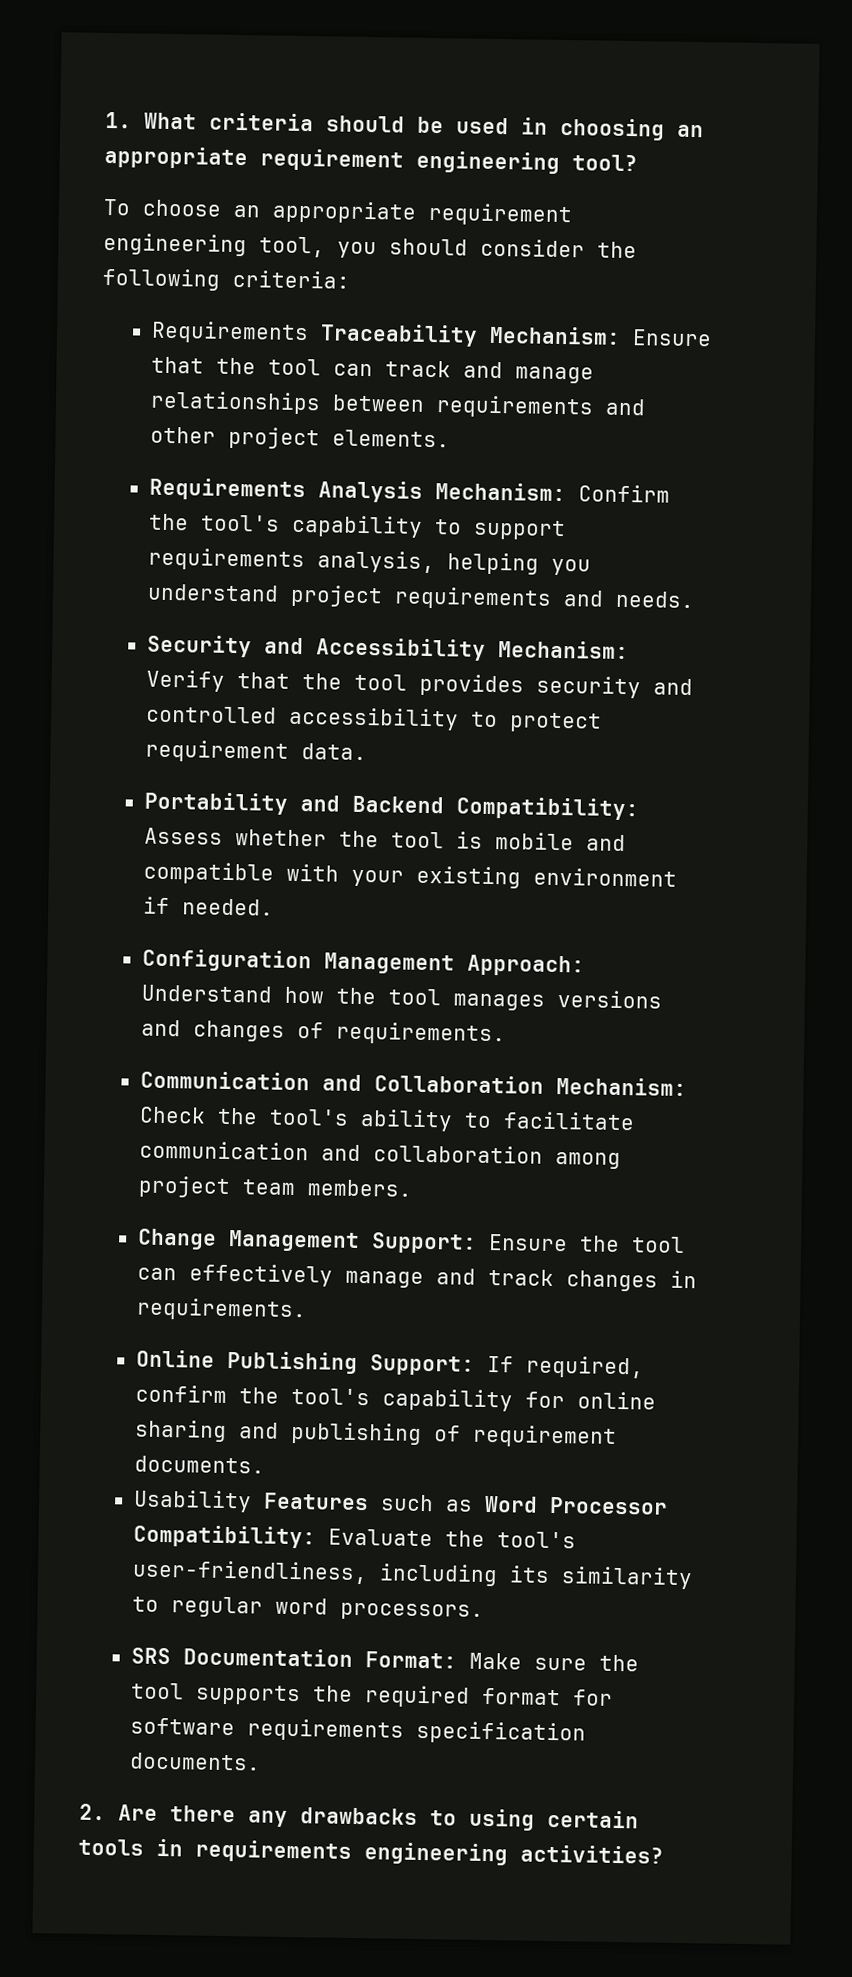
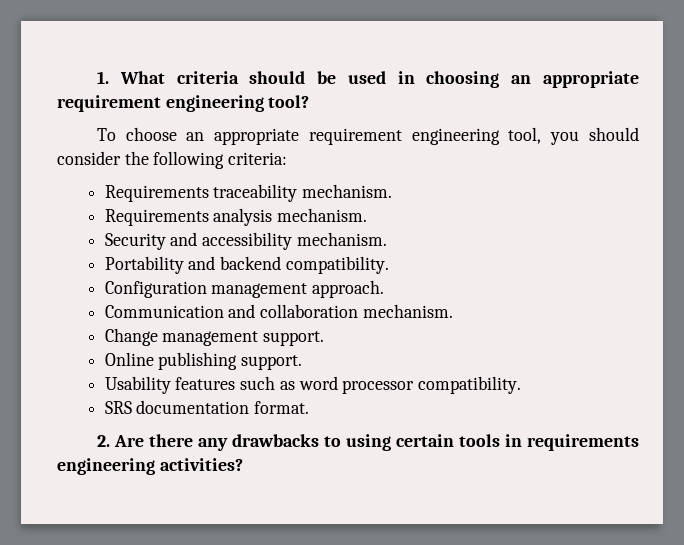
[319,323,712,347] [150,356,594,384] [149,390,646,419] [149,426,450,450] [148,477,670,503] [148,513,566,541] [147,547,591,576] [146,583,695,610] [146,634,629,661] [145,669,693,699] [145,705,602,733] [144,739,367,763] [143,791,639,821] [143,827,626,852] [142,861,677,889] [142,896,274,916] [141,948,585,977] [140,984,662,1011] [140,1019,506,1046] [139,1070,687,1097] [138,1106,635,1132] [138,1140,621,1170] [137,1175,413,1199] [136,1228,685,1254] [136,1263,697,1292] [135,1297,307,1322] [135,1349,644,1379] [134,1384,656,1412] [134,1419,617,1448] [133,1455,265,1474] Traceability Mechanism: Ensure that the tool can track and manage relationships between requirements and other project elements. // Requirements Analysis Mechanism: Confirm the tool's capability to support requirements analysis, helping you understand project requirements and needs. // Security and Accessibility Mechanism: Verify that the tool provides security and controlled accessibility to protect requirement data. // Portability and Backend Compatibility: Assess whether the tool is mobile and compatible with your existing environment if needed. // Configuration Management Approach: Understand how the tool manages versions and changes of requirements. // Communication and Collaboration Mechanism: Check the tool's ability to facilitate communication and collaboration among project team members. // Change Management Support: Ensure the tool can effectively manage and track changes in requirements. // Online Publishing Support: If required, confirm the tool's capability for online sharing and publishing of requirement documents. -> [213,184,393,202] [104,208,368,226] [104,232,387,250] [104,256,389,274] [104,280,385,298] [104,304,453,318] [104,328,325,346] [104,352,303,370] traceability mechanism. // Requirements analysis mechanism. // Security and accessibility mechanism. // Portability and backend compatibility. // Configuration management approach. // Communication and collaboration mechanism. // Change management support. // Online publishing support.
[262,1492,369,1511] Features -> [175,377,236,390] features
[483,1495,668,1515] [132,1524,576,1549] [131,1559,693,1590] [131,1596,484,1621] [130,1647,639,1672] [130,1682,613,1708] [129,1717,586,1745] [128,1752,261,1771] Word Processor Compatibility: Evaluate the tool's user-friendliness, including its similarity to regular word processors. // SRS Documentation Format: Make sure the tool supports the required format for software requirements specification documents. -> [298,376,522,394] [104,400,310,414] word processor compatibility. // SRS documentation format.

